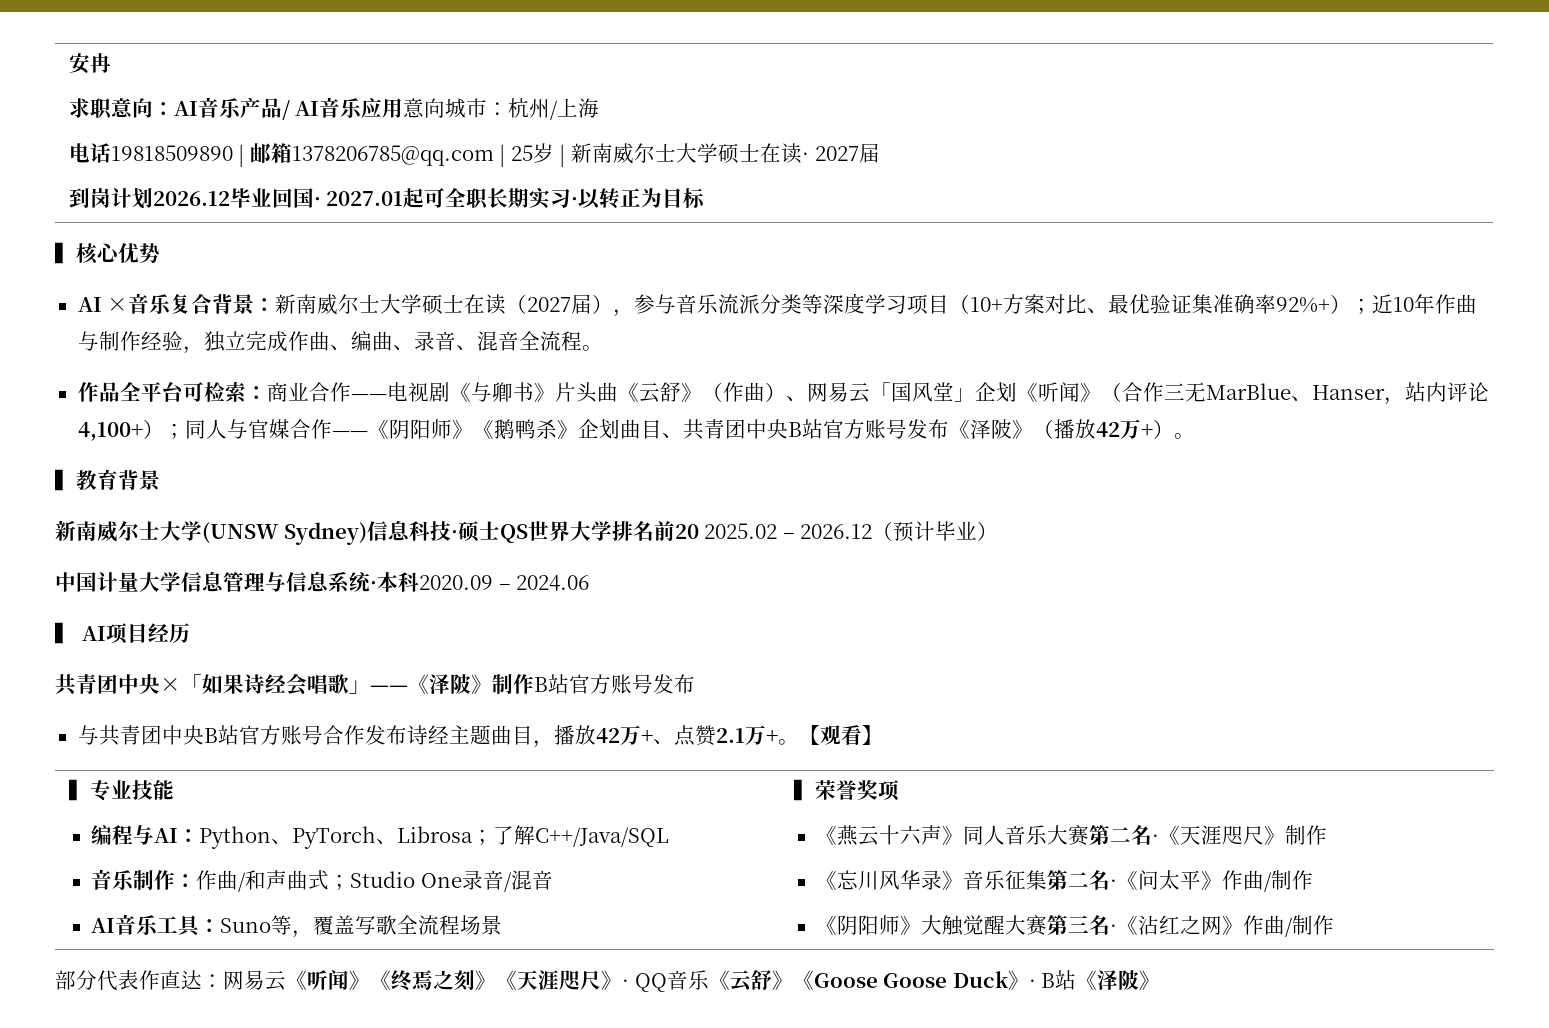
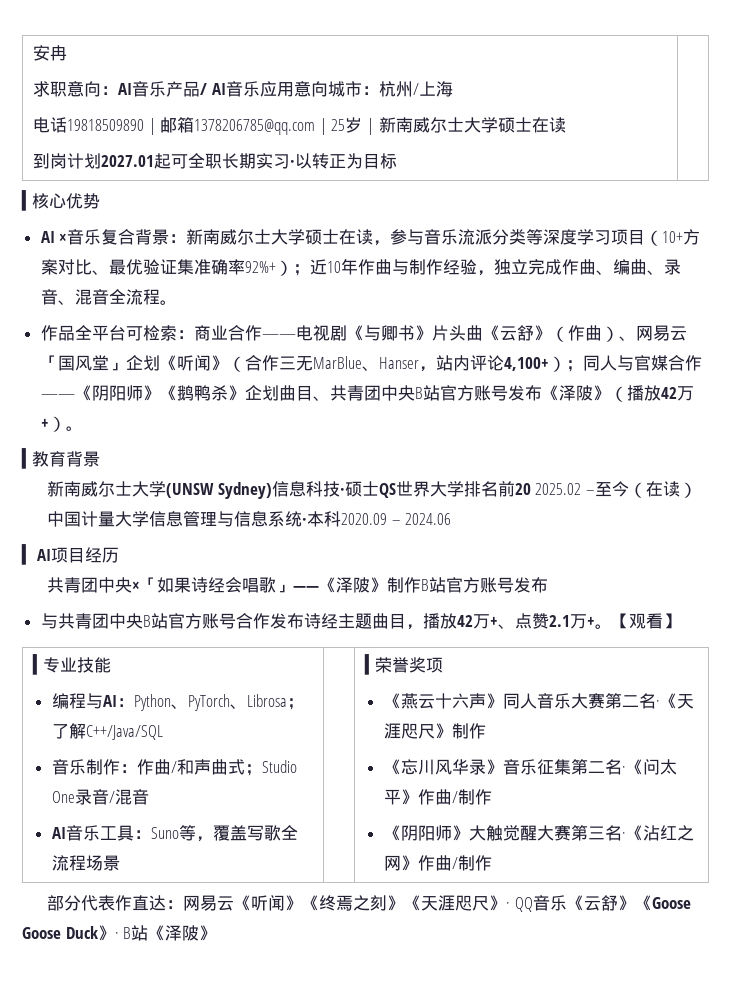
[802,143,880,163] · 2027届 -> (566, 125) none
[152,188,321,208] 2026.12毕业回国· -> (102, 161) none
[506,294,614,314] （2027届） -> (374, 237) none
[800,521,978,542] 2026.12（预计毕业 -> [595,481,681,498] 至今（在读

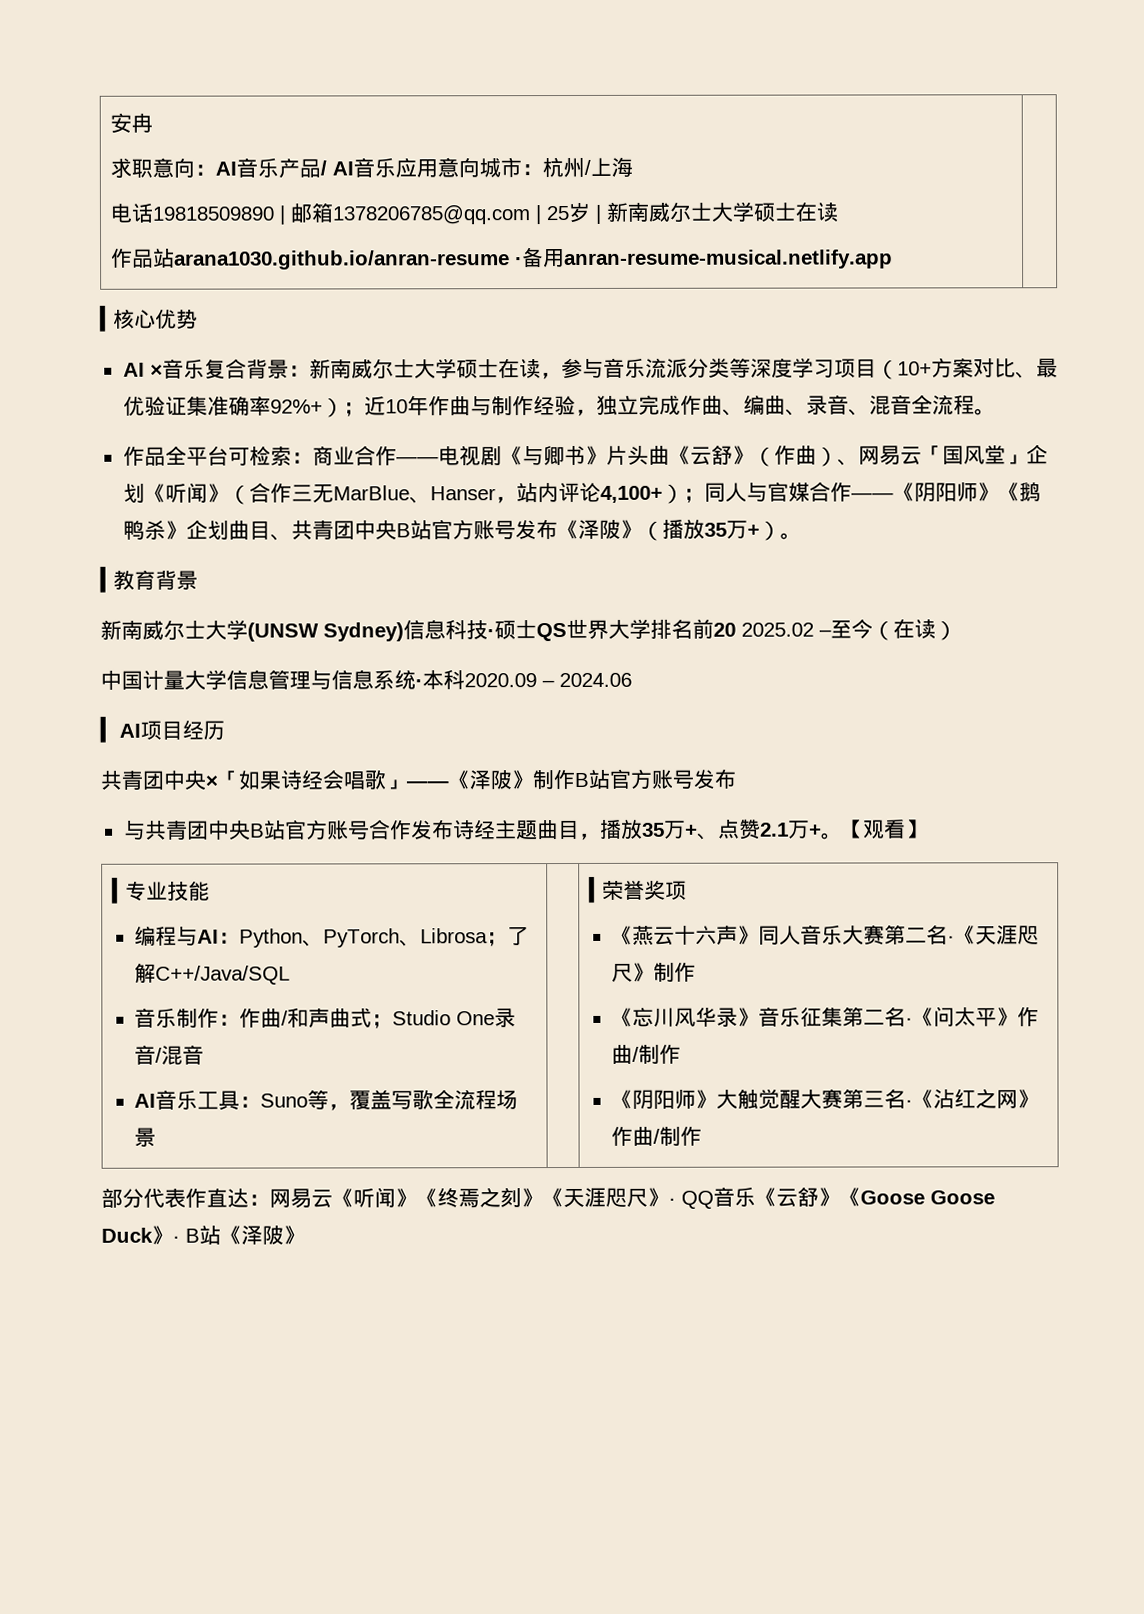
[33,153,398,169] 到岗计划2027.01起可全职长期实习·以转正为目标 -> [110,247,893,270] 作品站arana1030.github.io/anran-resume ·备用anran-resume-musical.netlify.app
[660,387,677,399] 42 -> [703,522,727,537] 35
[456,615,473,627] 42 -> [641,822,665,837] 35

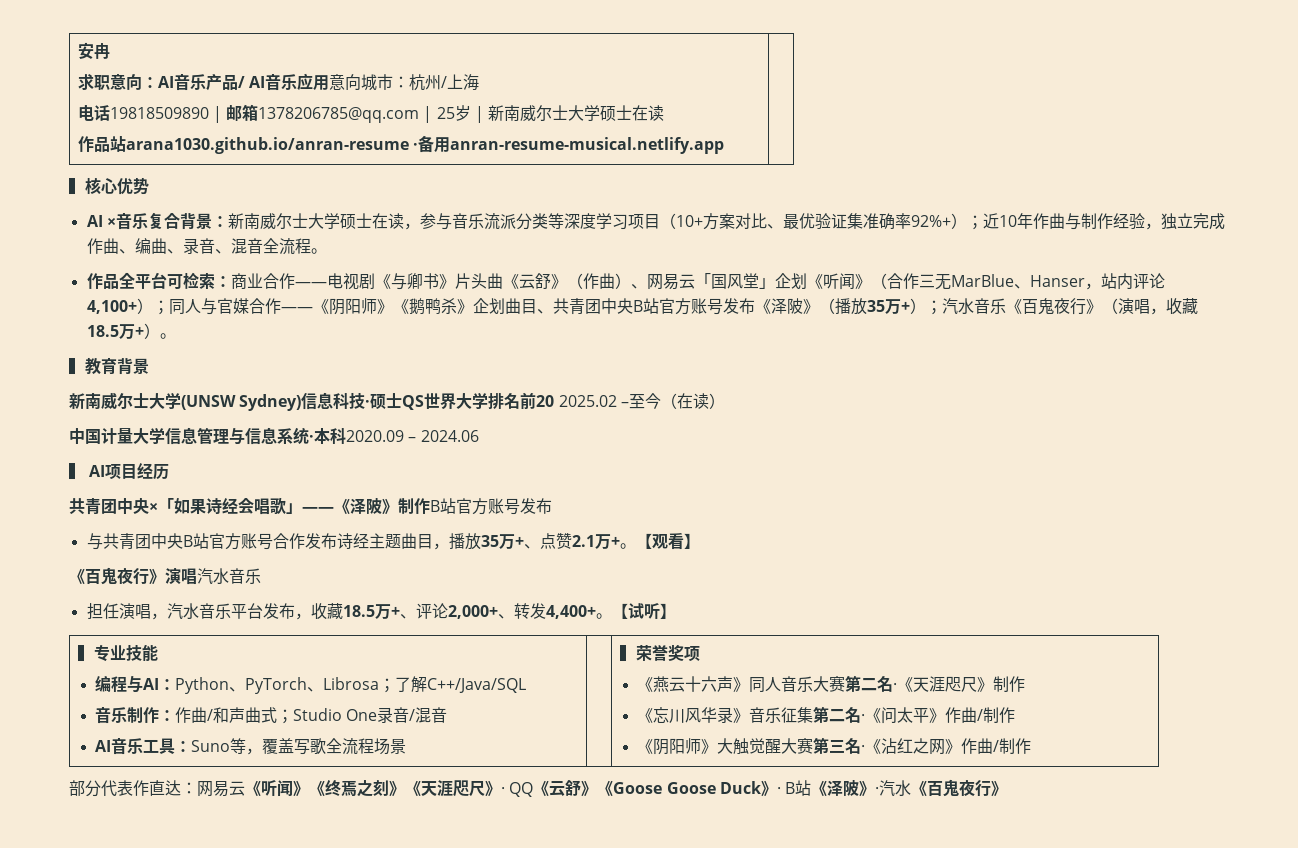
(781, 530) none -> [925,298,1198,315] [86,323,160,339] ；汽水音乐《百鬼夜行》（演唱，收藏18.5万+）
(927, 829) none -> [69,567,261,585] [86,603,676,620] // 《百鬼夜行》演唱汽水音乐 // 担任演唱，汽水音乐平台发布，收藏18.5万+、评论2,000+、转发4,400+。【试听】
[713,1186,756,1207] 音乐 -> (534, 789) none
(305, 1235) none -> [875,779,1008,797] ·汽水《百鬼夜行》

